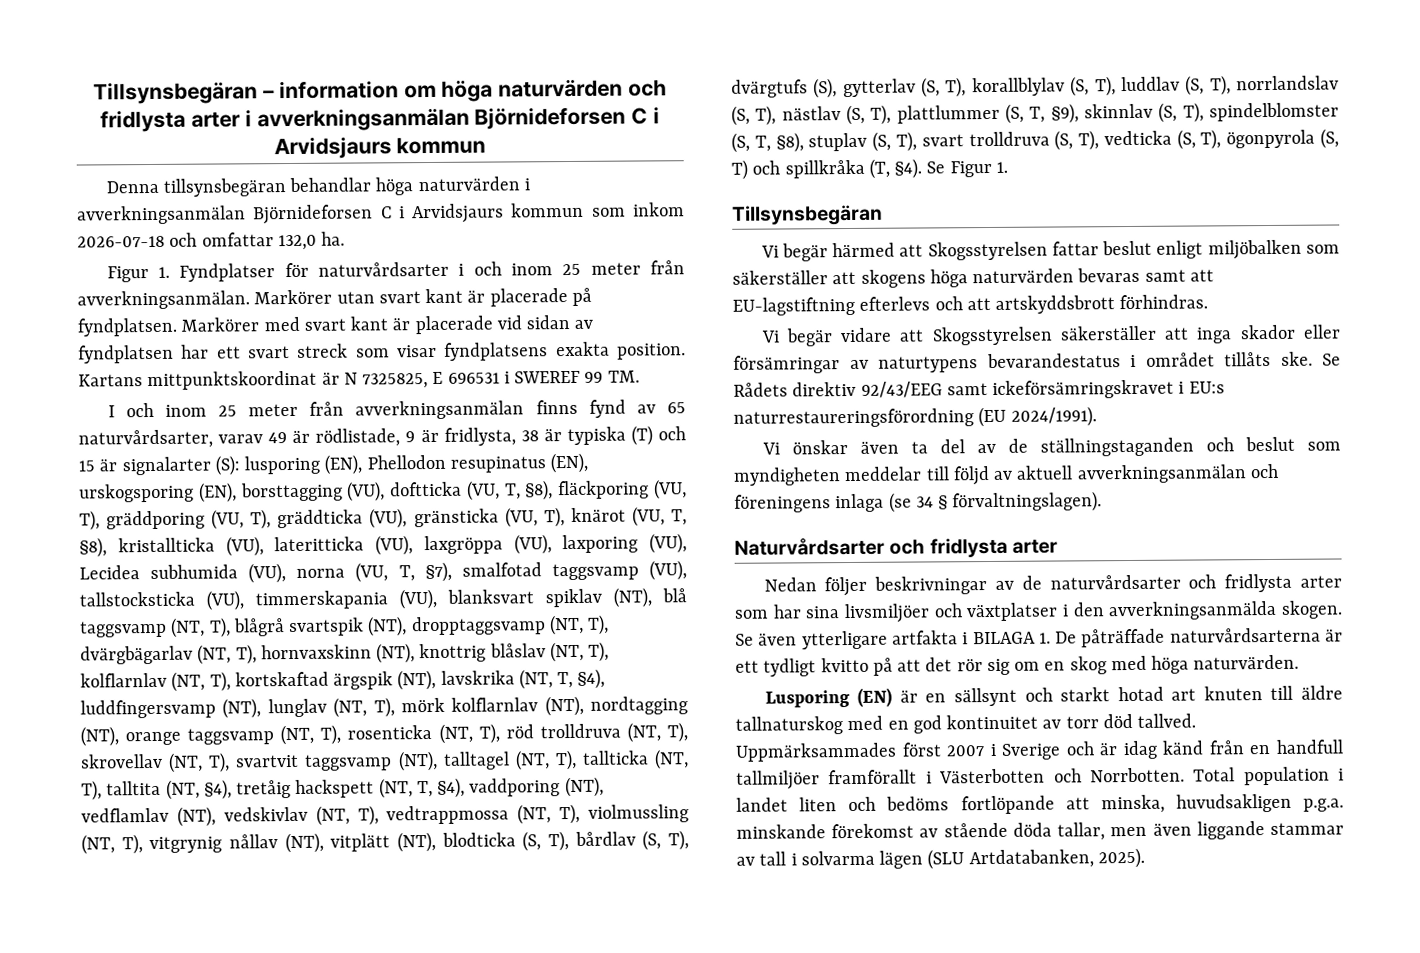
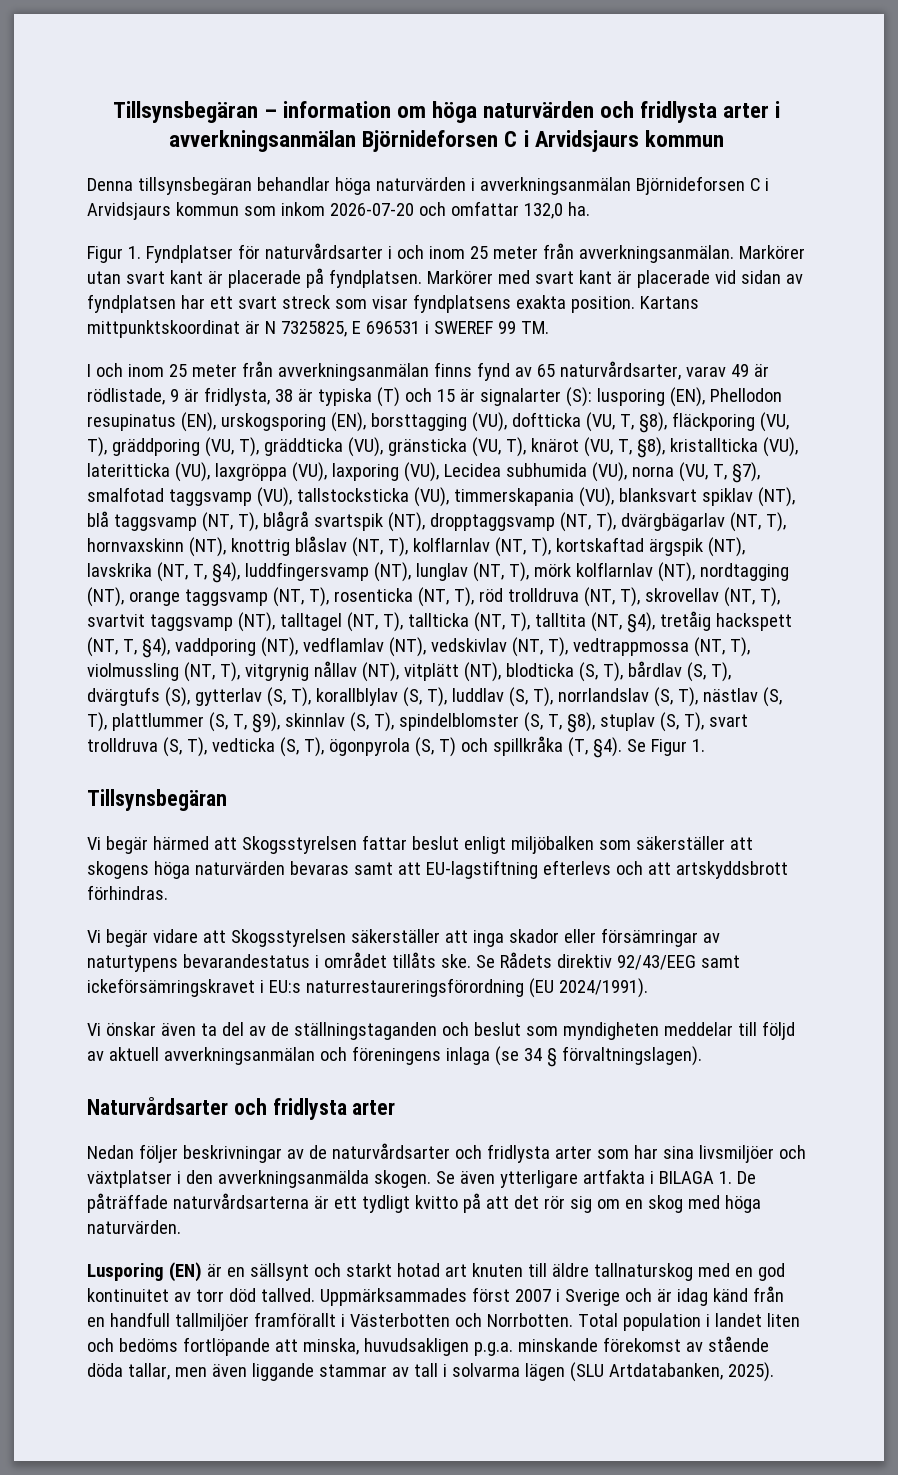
[77,235,165,248] 2026-07-18 -> [329,203,414,216] 2026-07-20

